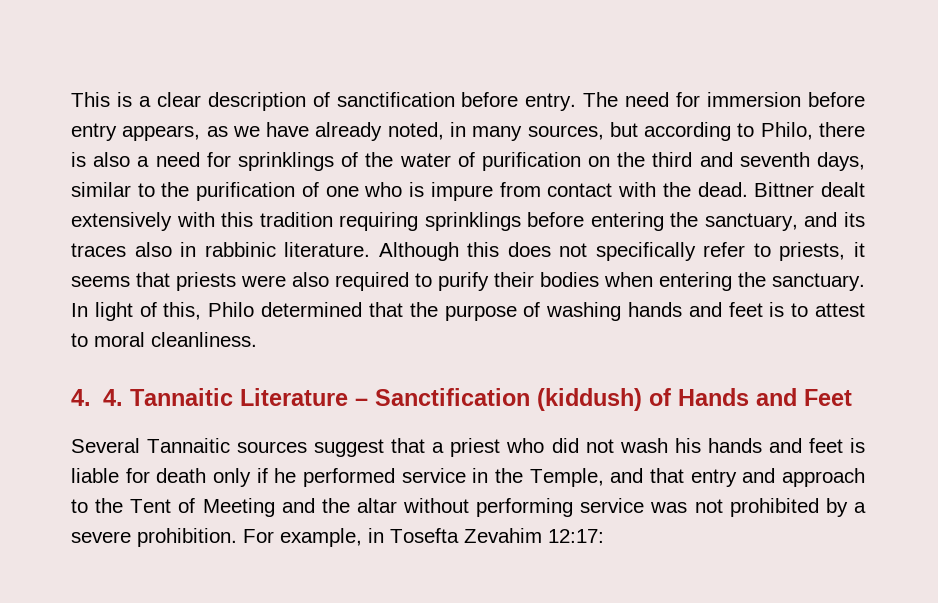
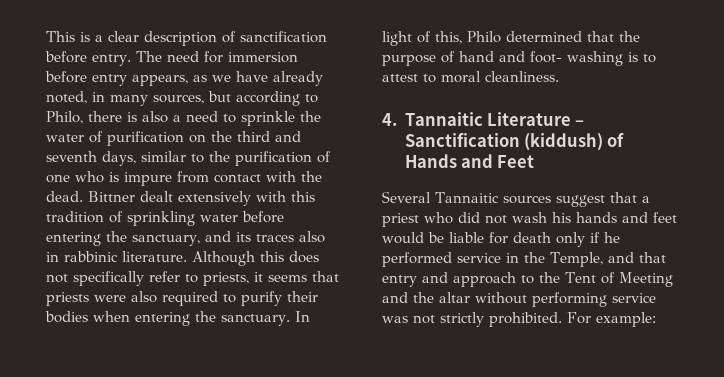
[206,152,359,171] for sprinklings of -> [223,111,295,126] to sprinkle
[339,212,521,231] requiring sprinklings -> [109,211,238,226] of sprinkling water
[546,302,763,321] washing hands and feet -> [459,51,623,66] hand and foot- washing
[102,389,123,406] 4. -> (397, 119) none
[850,438,866,453] is -> [382,232,444,244] would be
[729,498,866,517] [71,528,604,547] prohibited by a severe prohibition. For example, in Tosefta Zevahim 12:17: -> [440,312,656,327] strictly prohibited. For example:

